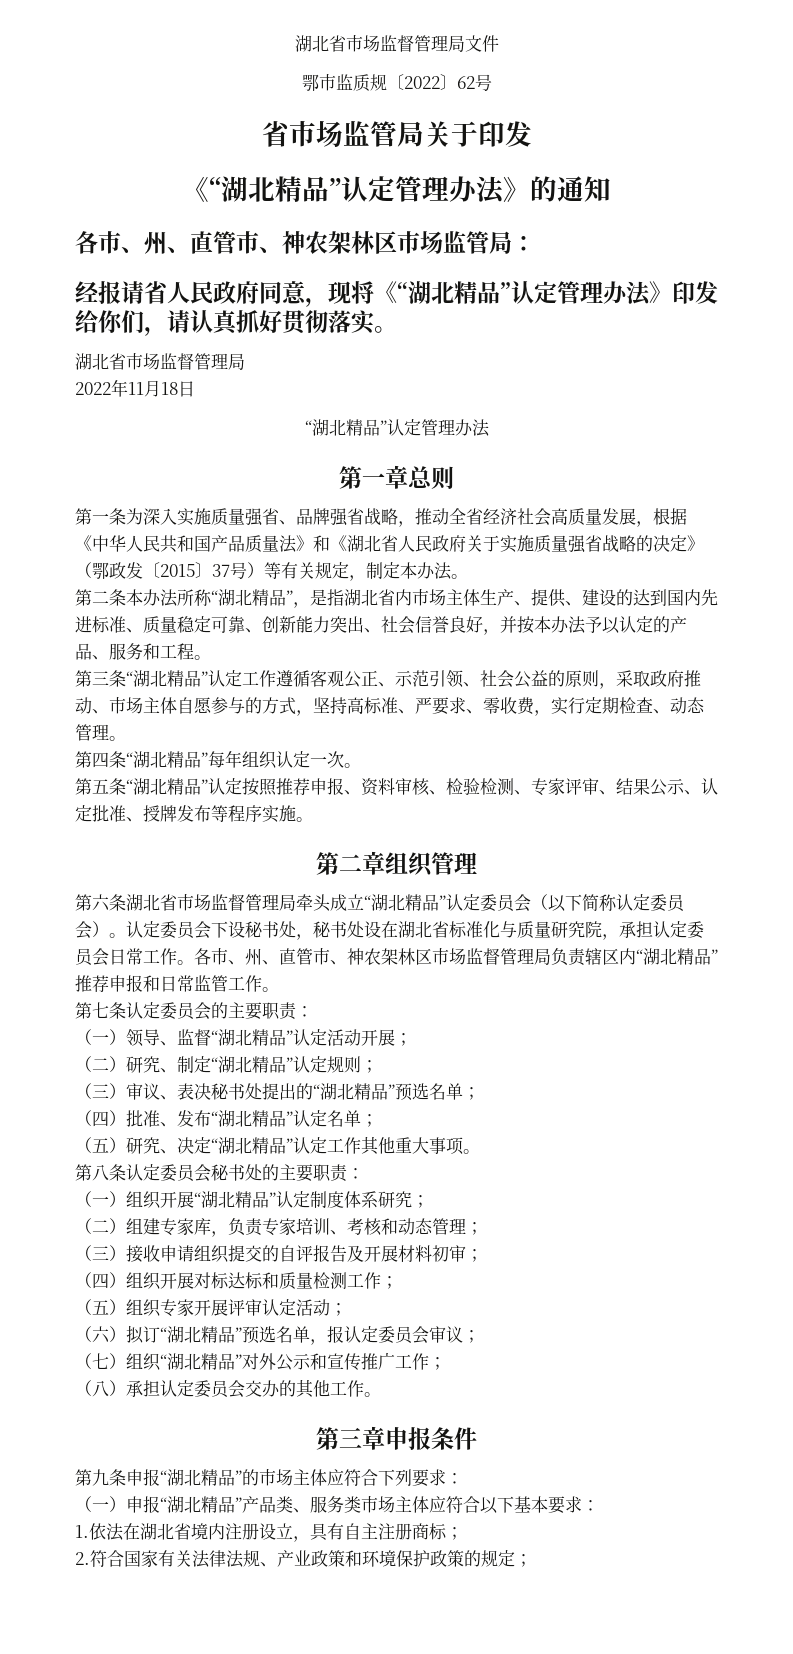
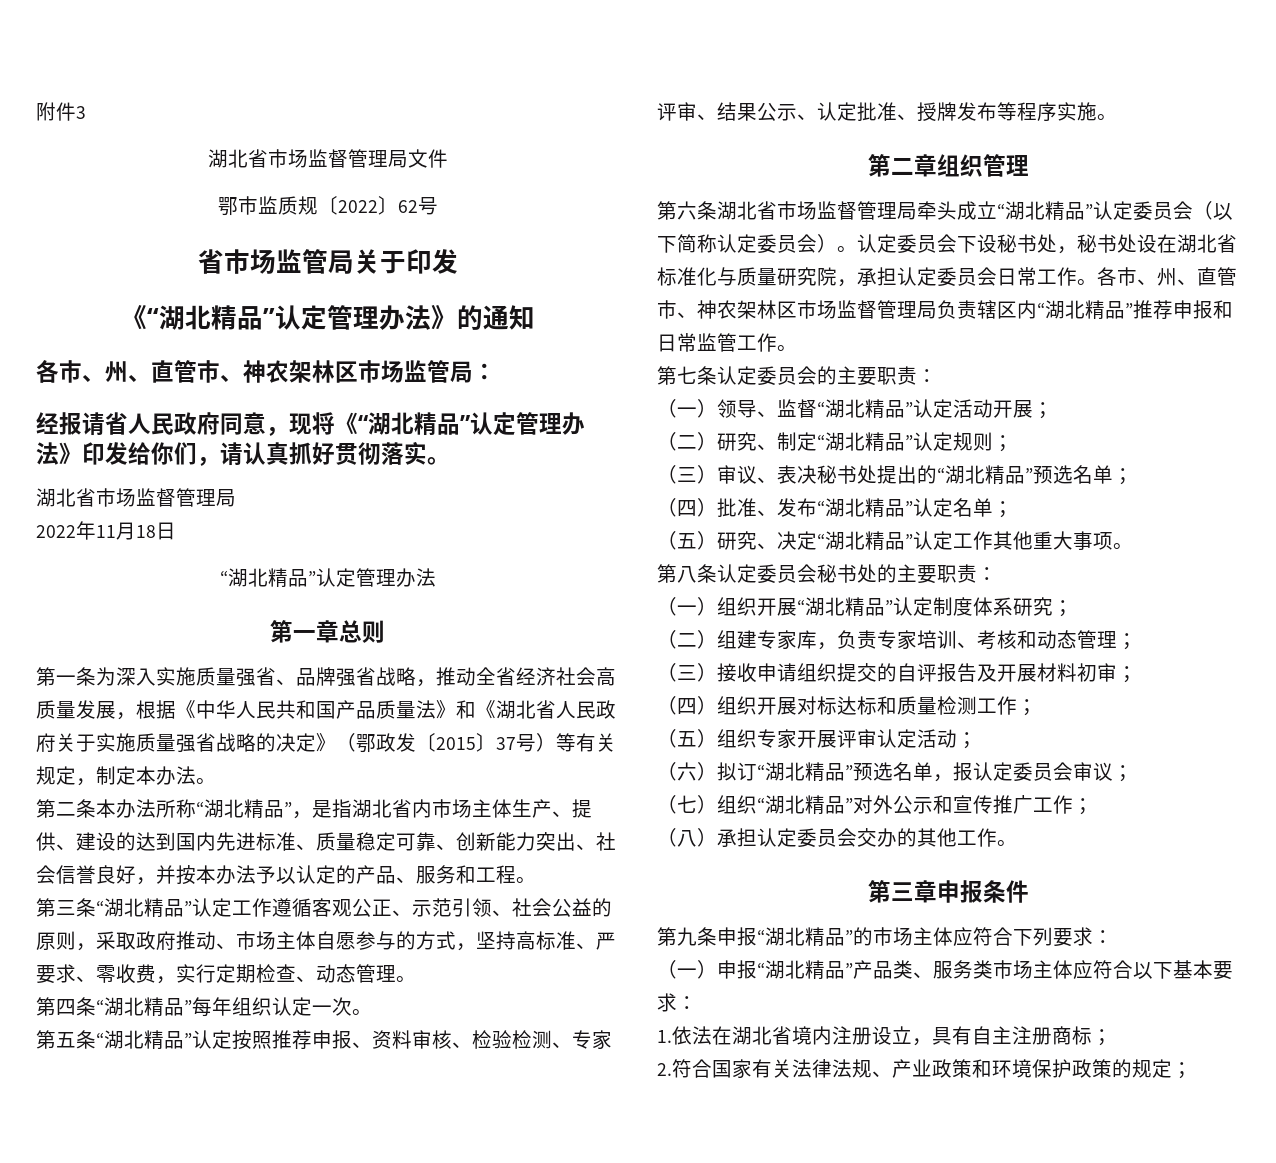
(294, 43) none -> [36,102,86,121] 附件3 //

